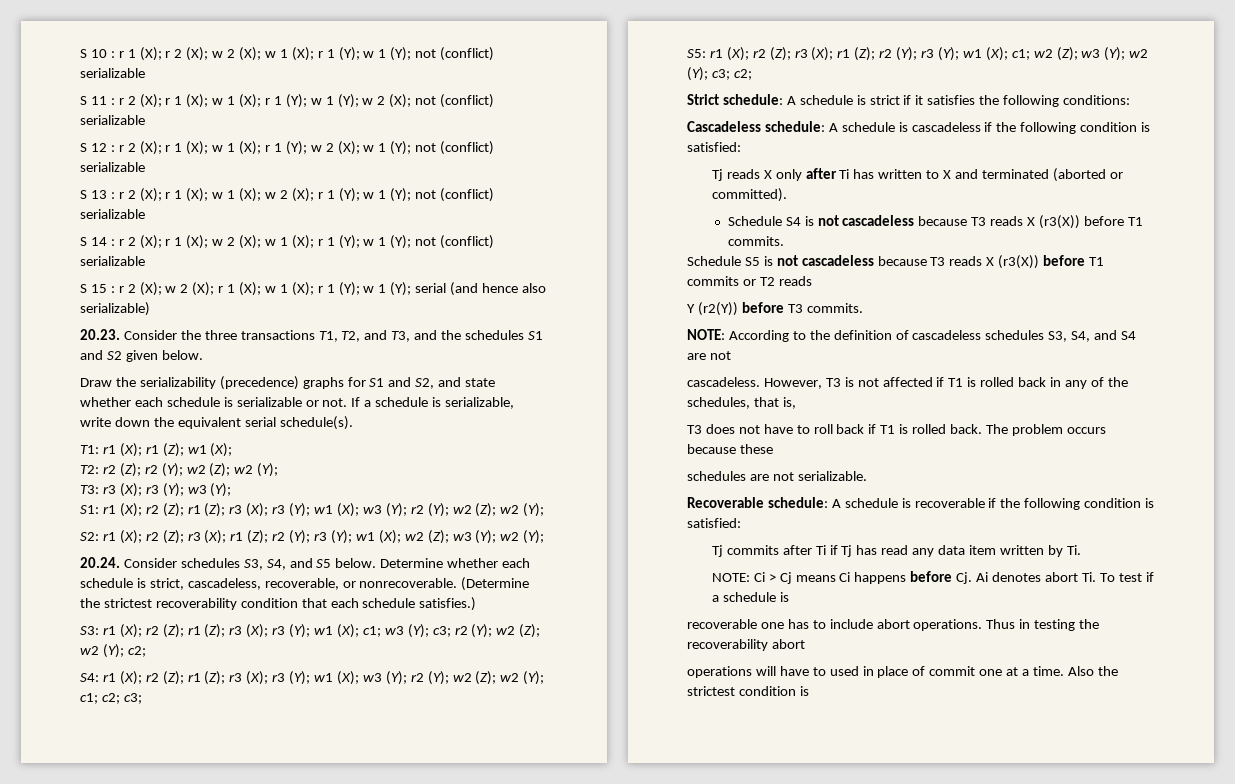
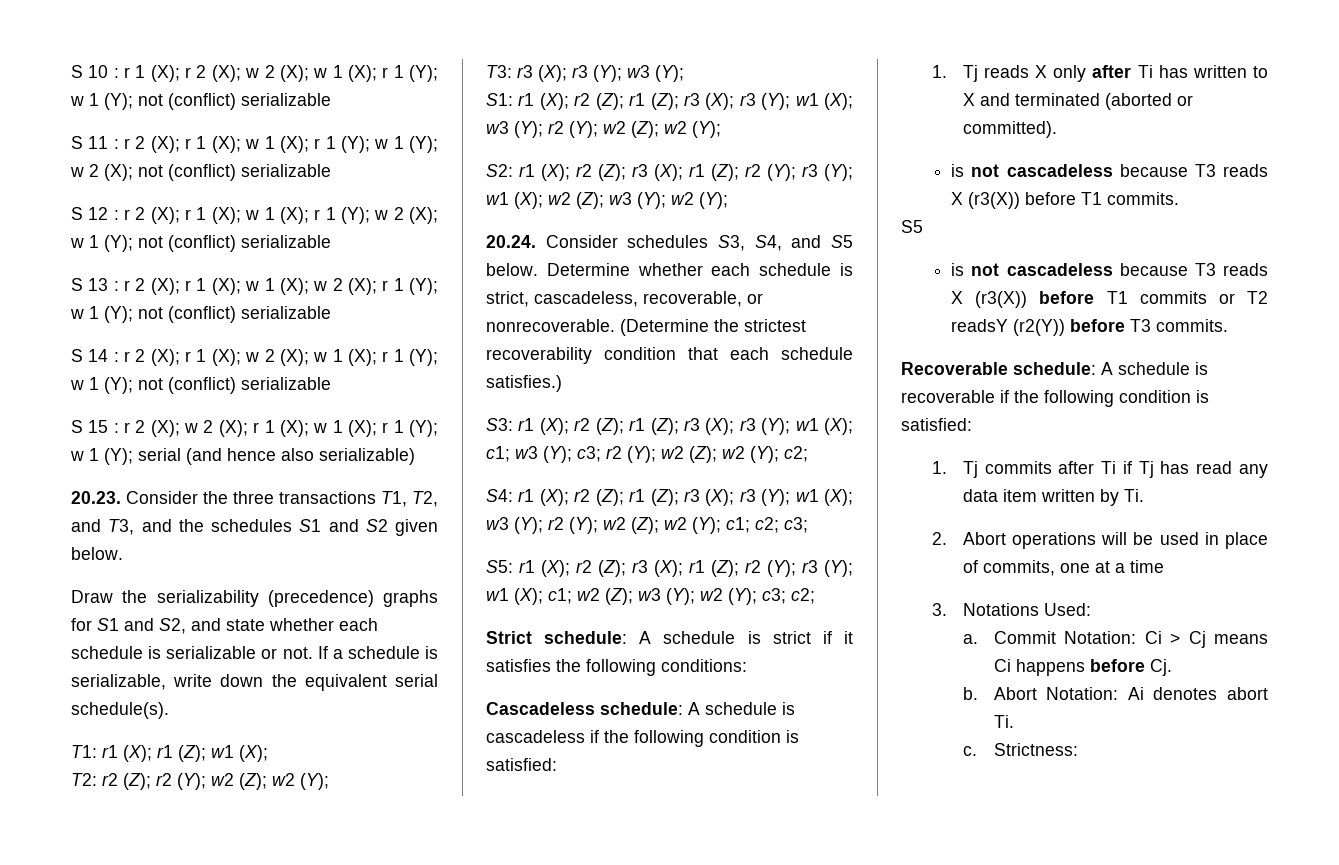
(741, 147) none -> [931,65,947,78] 1.
[727,216,801,226] Schedule S4 -> (1057, 129) none
[687,256,760,266] Schedule S5 -> [901,220,923,233] S5 //
[778,276,812,286] [687,304,695,313] reads // Y -> [951,319,1009,332] readsY
[687,329,1137,342] [687,351,731,360] [687,377,1128,389] [687,397,796,409] [687,424,1106,436] [687,444,773,454] [687,471,867,481] // NOTE: According to the definition of cascadeless schedules S3, S4, and S4 are not // cascadeless. However, T3 is not affected if T1 is rolled back in any of the schedules, that is, // T3 does not have to roll back if T1 is rolled back. The problem occurs because these // schedules are not serializable. -> (1229, 325) none
(741, 523) none -> [931,461,947,474] 1.
[711,573,750,582] NOTE: -> [931,532,1268,549] [962,560,1164,576] [931,603,1091,616] [962,631,1137,644] 2. Abort operations will be used in place of commits, one at a time // 3. Notations Used: // a. Commit Notation:
(973, 578) none -> [962,687,1119,700] // b. Abort Notation:
[1099,572,1154,582] [711,592,789,602] [687,619,1100,631] [687,639,805,651] [687,666,1118,678] [687,686,809,696] To test if a schedule is // recoverable one has to include abort operations. Thus in testing the recoverability abort // operations will have to used in place of commit one at a time. Also the strictest condition is -> [962,743,1078,756] // c. Strictness:

